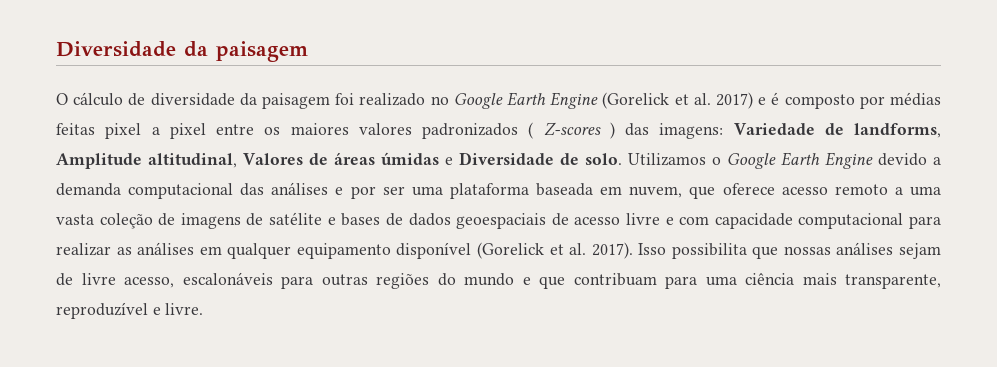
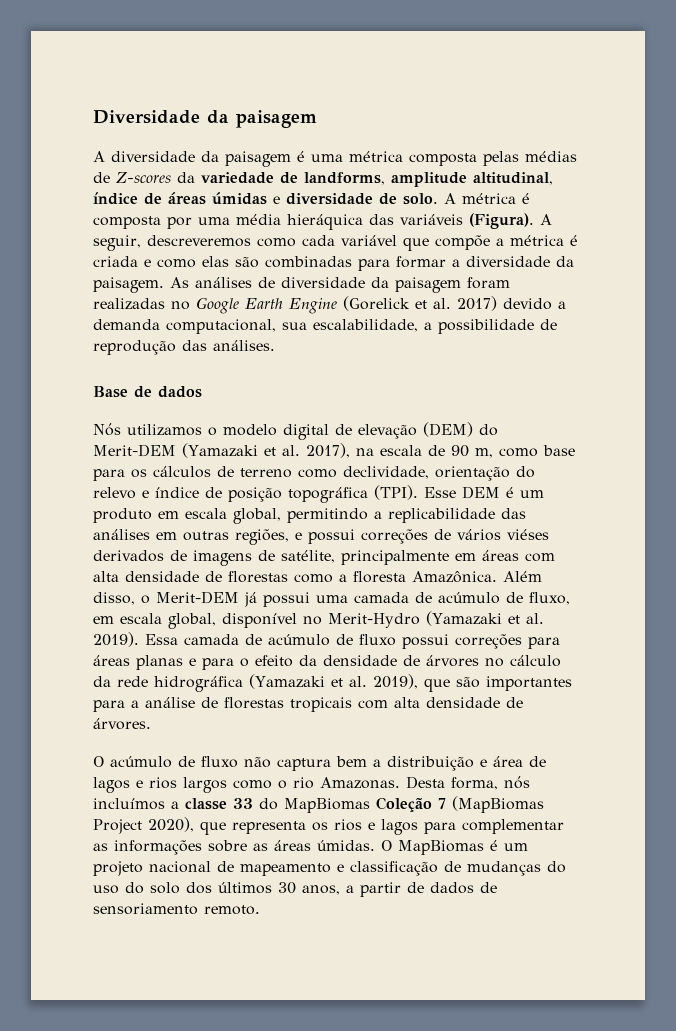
[56,92,124,106] O cálculo -> [93,151,577,167] [93,172,553,187] [93,192,530,205] [93,213,552,230] [93,235,578,251] [93,256,574,271] [93,277,252,293] A diversidade da paisagem é uma métrica composta pelas médias de Z-scores da variedade de landforms, amplitude altitudinal, índice de áreas úmidas e diversidade de solo. A métrica é composta por uma média hieráquica das variáveis (Figura). A seguir, descreveremos como cada variável que compõe a métrica é criada e como elas são combinadas para formar a diversidade da paisagem. As análises
[335,93,426,106] foi realizado -> [467,277,510,289] [93,298,165,310] foram realizadas
[758,92,942,109] [56,122,941,139] [56,152,941,169] [56,182,942,199] [56,212,941,229] [56,242,941,259] [56,272,941,289] [56,302,204,319] e é composto por médias feitas pixel a pixel entre os maiores valores padronizados ( Z-scores ) das imagens: Variedade de landforms, Amplitude altitudinal, Valores de áreas úmidas e Diversidade de solo. Utilizamos o Google Earth Engine devido a demanda computacional das análises e por ser uma plataforma baseada em nuvem, que oferece acesso remoto a uma vasta coleção de imagens de satélite e bases de dados geoespaciais de acesso livre e com capacidade computacional para realizar as análises em qualquer equipamento disponível (Gorelick et al. 2017). Isso possibilita que nossas análises sejam de livre acesso, escalonáveis para outras regiões do mundo e que contribuam para uma ciência mais transparente, reproduzível e livre. -> [503,298,566,310] [93,319,557,334] [93,340,275,355] [93,386,202,398] [93,422,498,440] [93,443,575,458] [93,466,535,481] [93,485,544,503] [93,508,526,524] [93,529,549,545] [93,550,555,566] [93,571,542,583] [93,591,570,607] [93,611,544,629] [93,632,560,649] [93,655,561,670] [93,674,572,692] [93,697,523,712] [93,718,151,730] [93,756,546,771] [93,776,530,793] [93,796,544,813] [93,817,564,835] [93,840,528,855] [93,861,566,876] [93,882,497,897] [93,903,260,915] devido a demanda computacional, sua escalabilidade, a possibilidade de reprodução das análises. // Base de dados // Nós utilizamos o modelo digital de elevação (DEM) do Merit-DEM (Yamazaki et al. 2017), na escala de 90 m, como base para os cálculos de terreno como declividade, orientação do relevo e índice de posição topográfica (TPI). Esse DEM é um produto em escala global, permitindo a replicabilidade das análises em outras regiões, e possui correções de vários viéses derivados de imagens de satélite, principalmente em áreas com alta densidade de florestas como a floresta Amazônica. Além disso, o Merit-DEM já possui uma camada de acúmulo de fluxo, em escala global, disponível no Merit-Hydro (Yamazaki et al. 2019). Essa camada de acúmulo de fluxo possui correções para áreas planas e para o efeito da densidade de árvores no cálculo da rede hidrográfica (Yamazaki et al. 2019), que são importantes para a análise de florestas tropicais com alta densidade de árvores. // O acúmulo de fluxo não captura bem a distribuição e área de lagos e rios largos como o rio Amazonas. Desta forma, nós incluímos a classe 33 do MapBiomas Coleção 7 (MapBiomas Project 2020), que representa os rios e lagos para complementar as informações sobre as áreas úmidas. O MapBiomas é um projeto nacional de mapeamento e classificação de mudanças do uso do solo dos últimos 30 anos, a partir de dados de sensoriamento remoto.

